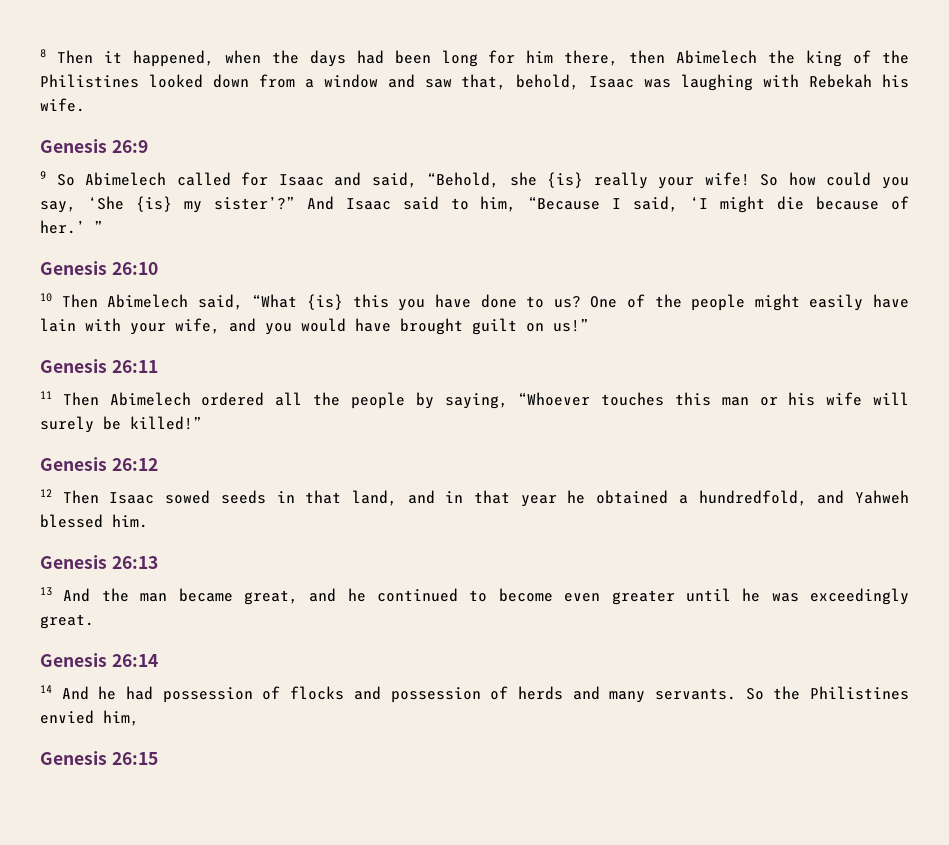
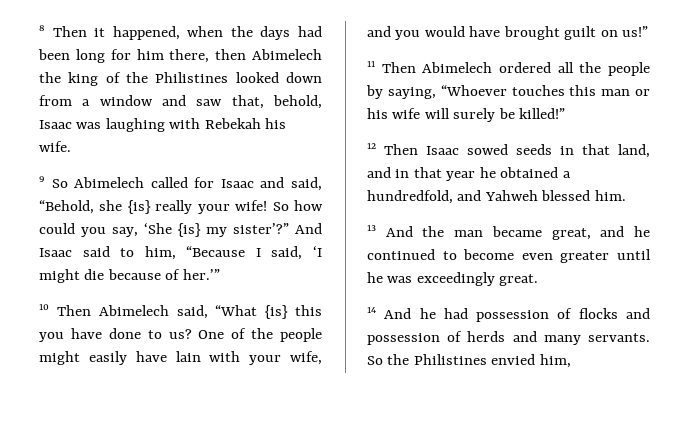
[40,139,148,153] // Genesis 26:9 -> (71, 146) none
[40,220,103,234] [40,261,158,275] her.’ ” // Genesis 26:10 -> [182,269,220,280] her.’”
[40,359,158,373] // Genesis 26:11 -> (649, 31) none
[40,457,158,471] // Genesis 26:12 -> (566, 113) none
[40,555,158,569] // Genesis 26:13 -> (626, 195) none
[40,653,158,667] // Genesis 26:14 -> (539, 280) none
[40,751,158,765] // Genesis 26:15 -> (571, 361) none

